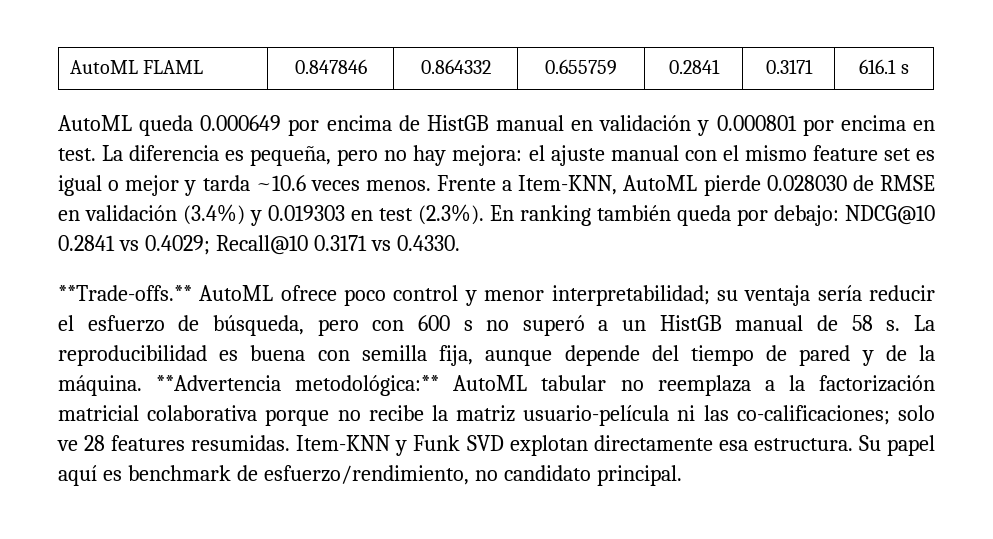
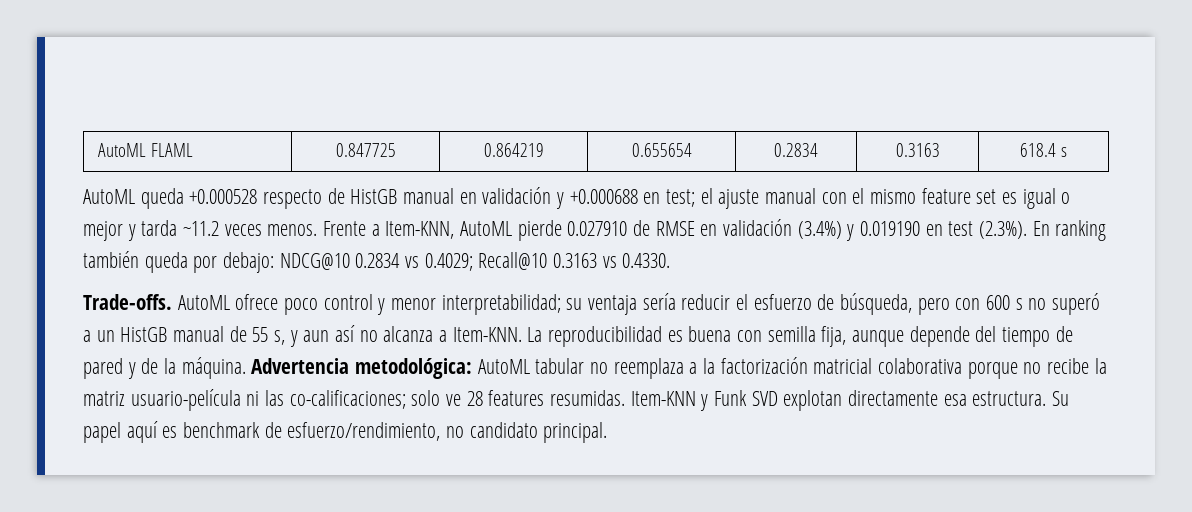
[294,59,367,74] [420,59,491,74] [545,59,617,75] [668,59,720,74] [765,59,813,74] [859,59,897,74] 0.847846 | 0.864332 | 0.655759 | 0.2841 | 0.3171 | 616.1 -> [335,143,396,157] [483,143,544,157] [631,143,692,157] [774,143,818,157] [895,143,940,157] [1019,143,1056,157] 0.847725 | 0.864219 | 0.655654 | 0.2834 | 0.3163 | 618.4
[200,115,392,136] 0.000649 por encima -> [189,189,323,209] +0.000528 respecto
[716,115,935,136] [58,145,523,166] 0.000801 por encima en test. La diferencia es pequeña, pero no hay mejora: -> [569,189,696,207] +0.000688 en test;
[255,175,306,191] ~10.6 -> [183,221,220,236] ~11.2
[766,175,847,191] 0.028030 -> [567,221,628,236] 0.027910
[268,205,345,221] 0.019303 -> [860,221,921,236] 0.019190
[58,235,115,251] 0.2841 -> [355,253,401,268] 0.2834
[313,235,367,251] 0.3171 -> [553,253,598,268] 0.3163
[58,285,192,301] **Trade-offs.** -> [83,294,172,310] Trade-offs.
[851,315,901,331] 58 s. -> [252,325,522,347] 55 s, y aun así no alcanza a Item-KNN.
[156,375,440,396] **Advertencia metodológica:** -> [251,358,473,379] Advertencia metodológica:

